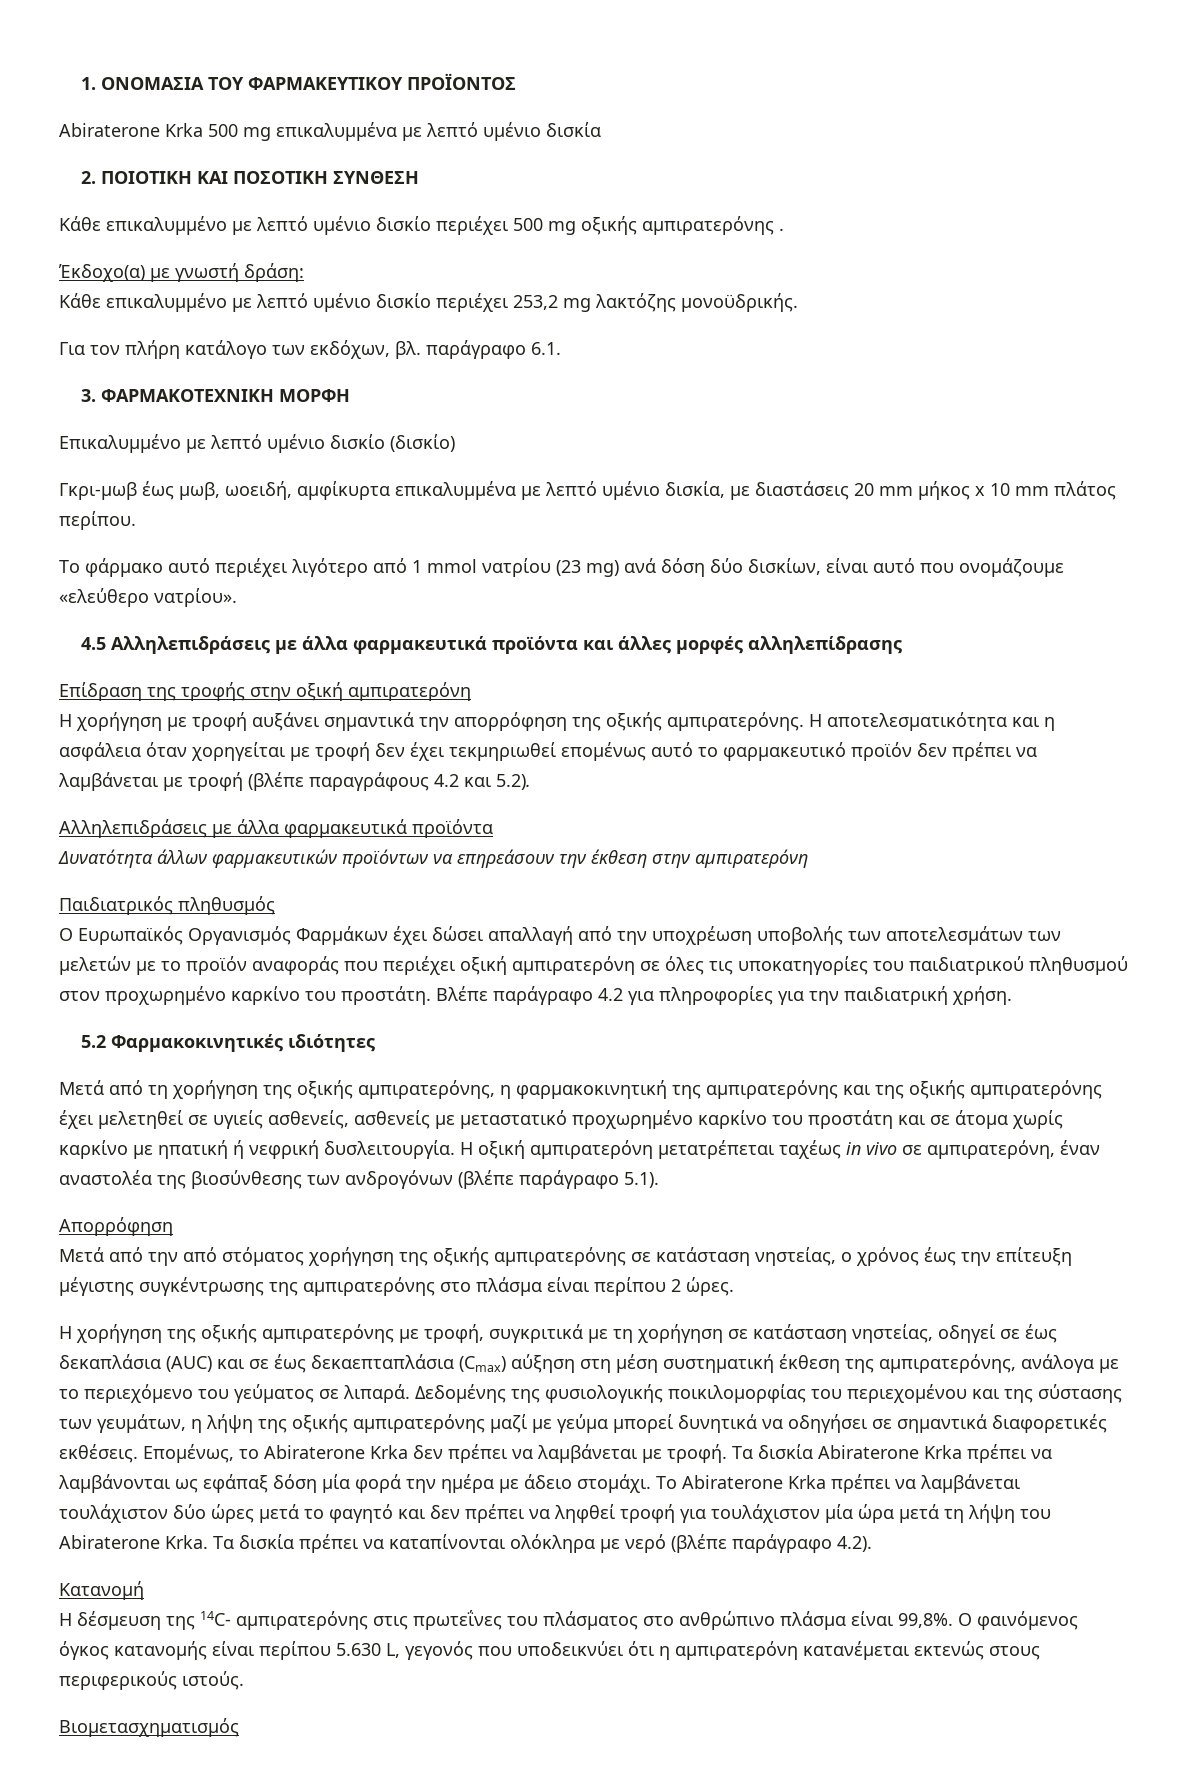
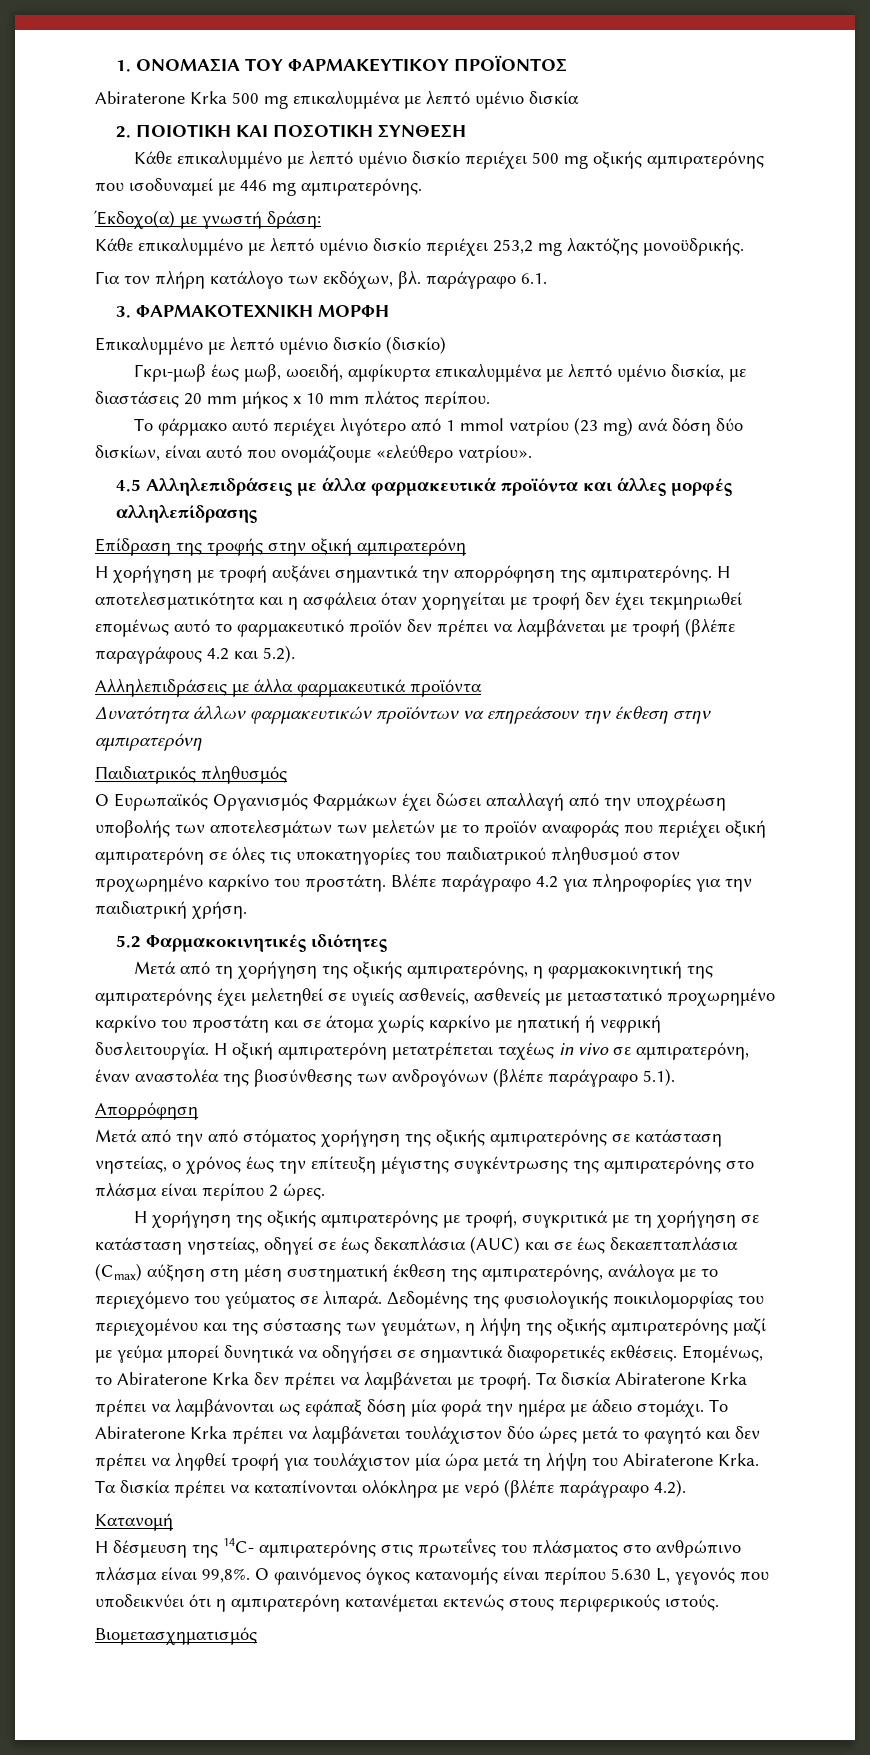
[779,228,784,231] . -> [95,178,422,196] που ισοδυναμεί με 446 mg αμπιρατερόνης.
[606,712,662,731] οξικής -> (586, 576) none
[843,1080,1102,1099] και της οξικής αμπιρατερόνης -> (212, 997) none

